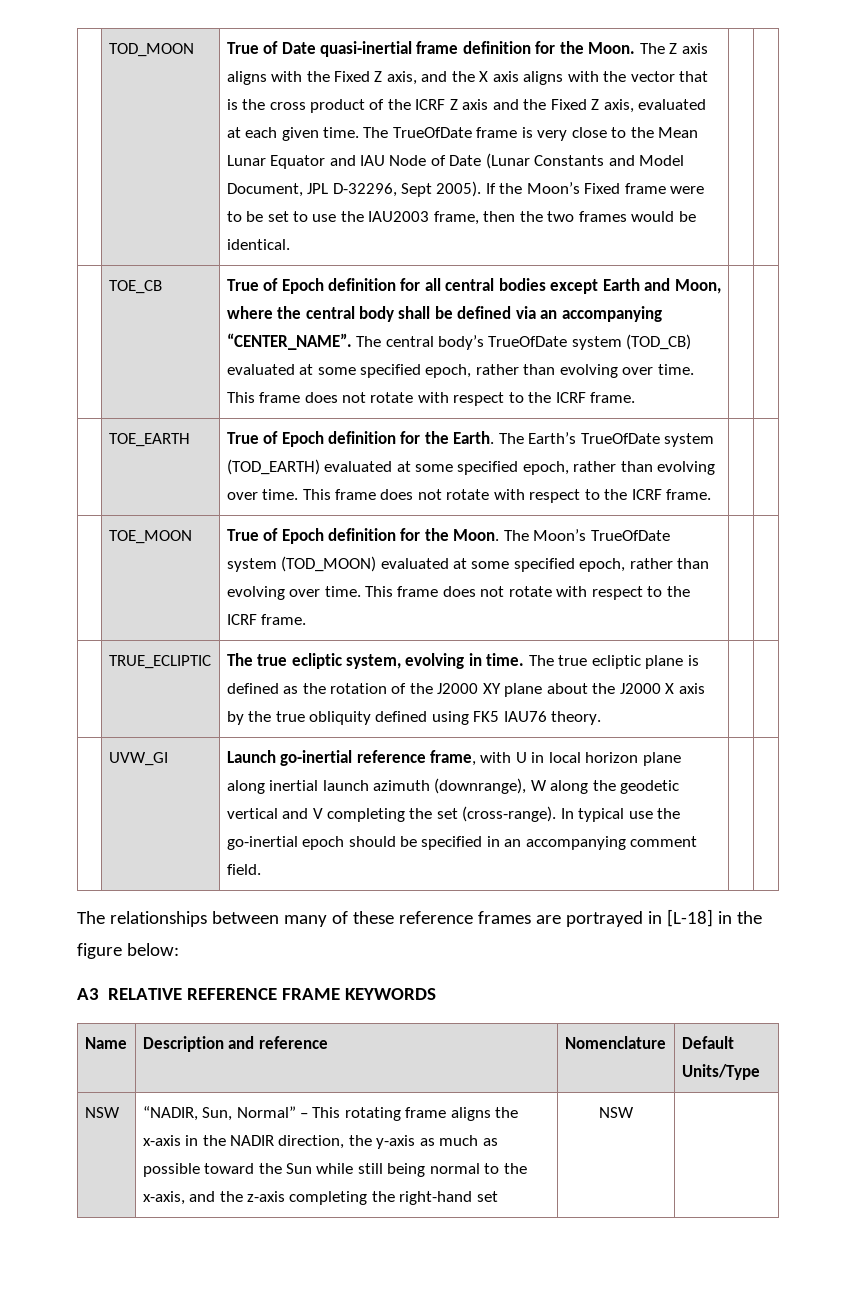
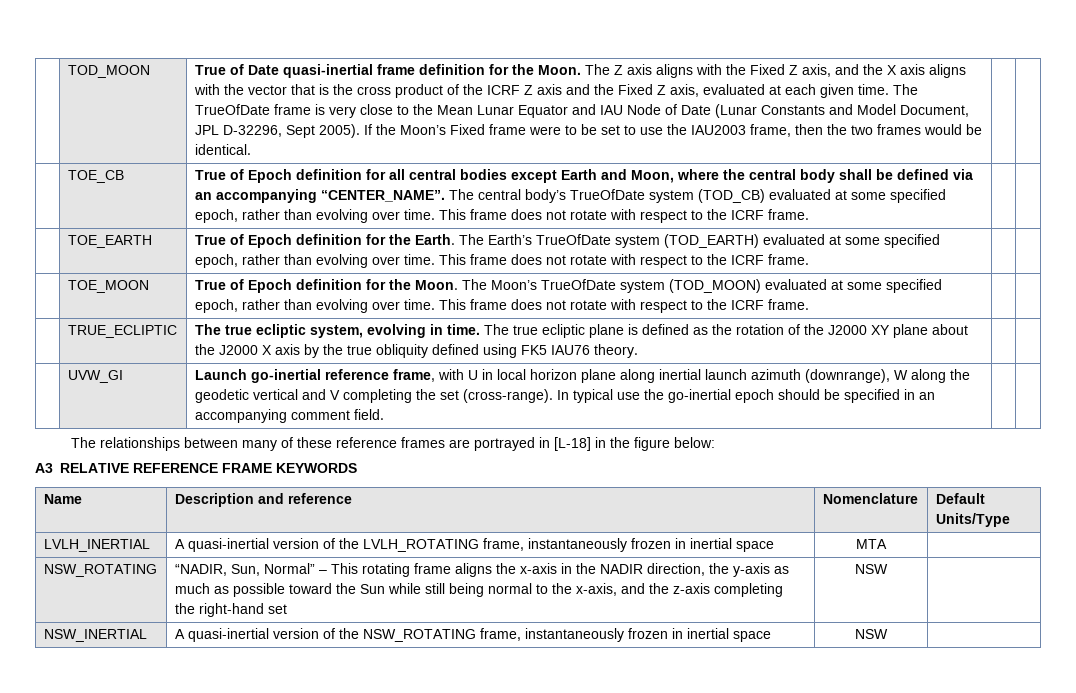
[84,1107,120,1118] NSW -> [43,539,150,552] [174,538,774,552] [856,539,887,549] [43,564,157,577] LVLH_INERTIAL | A quasi-inertial version of the LVLH_ROTATING frame, instantaneously frozen in inertial space | MTA | // NSW_ROTATING
(634, 1112) none -> [43,629,147,642] [174,628,771,642] [855,629,888,639] // NSW_INERTIAL | A quasi-inertial version of the NSW_ROTATING frame, instantaneously frozen in inertial space | NSW |

